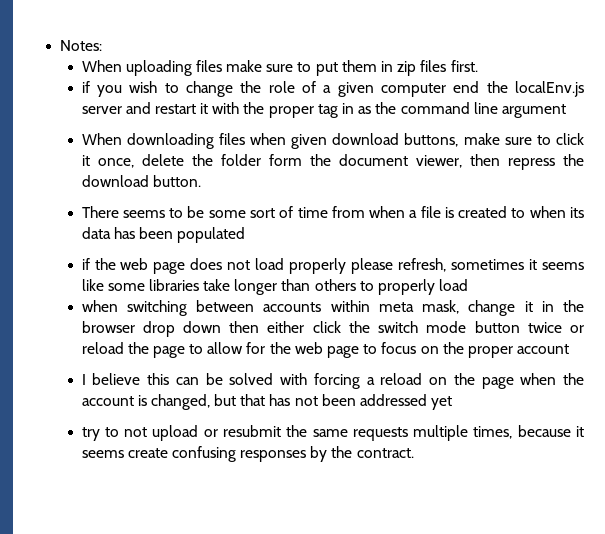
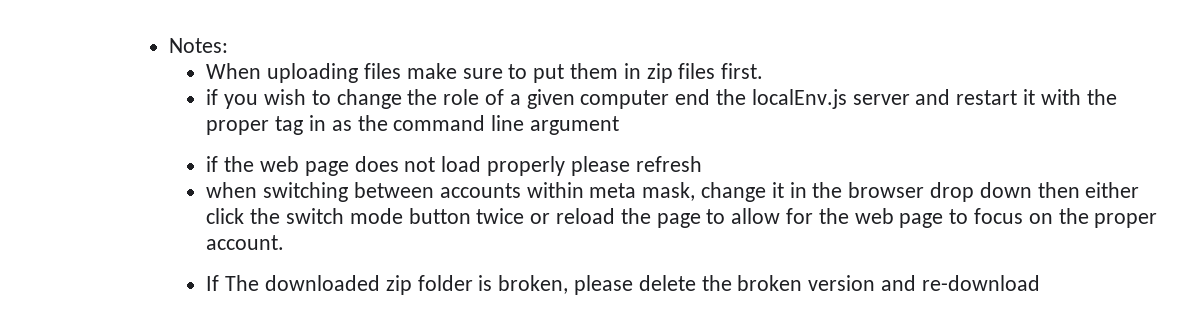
[81,133,584,149] [81,154,584,170] [81,175,201,187] [81,206,585,218] [81,227,246,243] // When downloading files when given download buttons, make sure to click it once, delete the folder form the document viewer, then repress the download button. // There seems to be some sort of time from when a file is created to when its data has been populated -> (619, 125) none
[398,258,584,272] [81,279,469,295] refresh, sometimes it seems like some libraries take longer than others to properly load -> [635,156,702,172] refresh
[517,344,570,354] [81,373,585,389] [81,394,453,410] [81,425,584,441] [81,446,414,462] account // I believe this can be solved with forcing a reload on the page when the account is changed, but that has not been addressed yet // try to not upload or resubmit the same requests multiple times, because it seems create confusing responses by the contract. -> [206,235,285,250] [206,275,1040,295] account. // If The downloaded zip folder is broken, please delete the broken version and re-download

